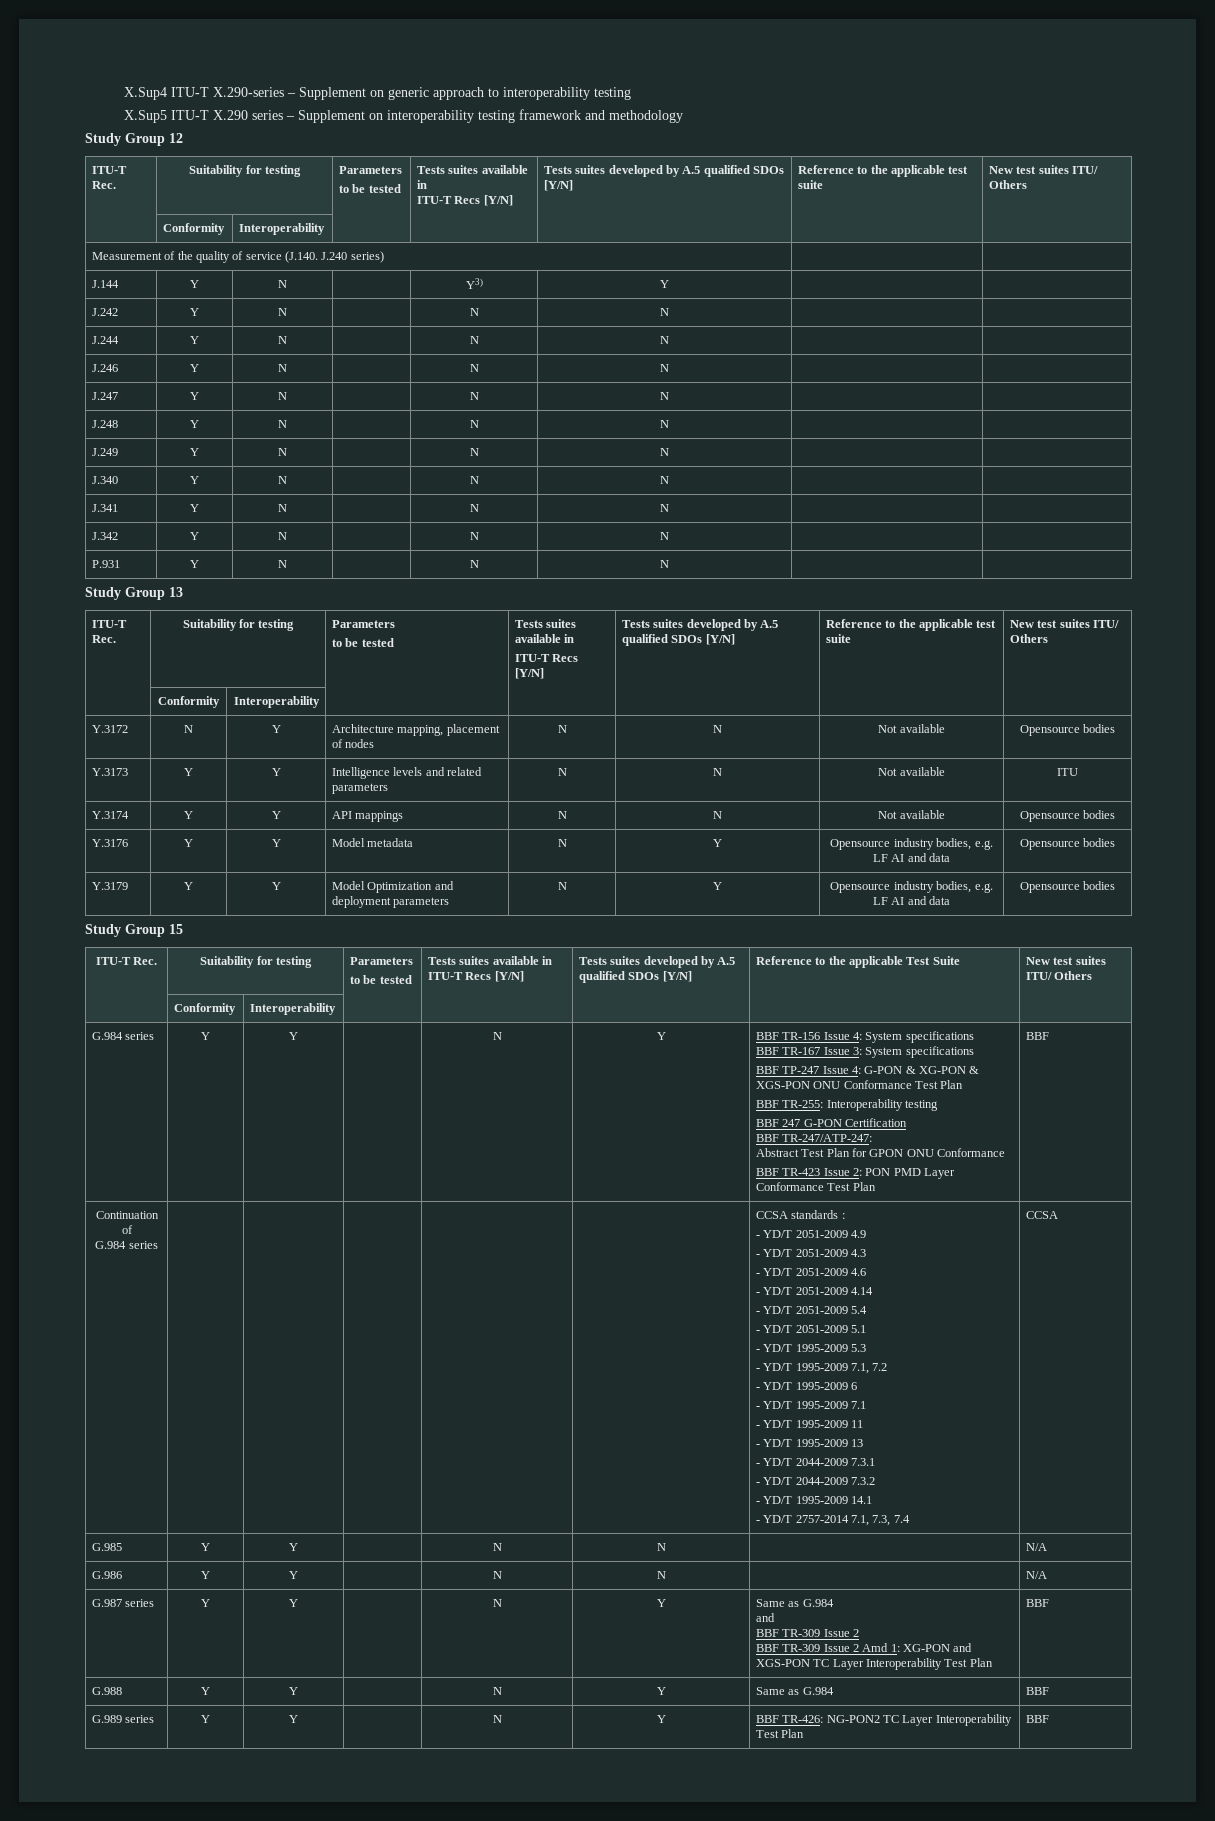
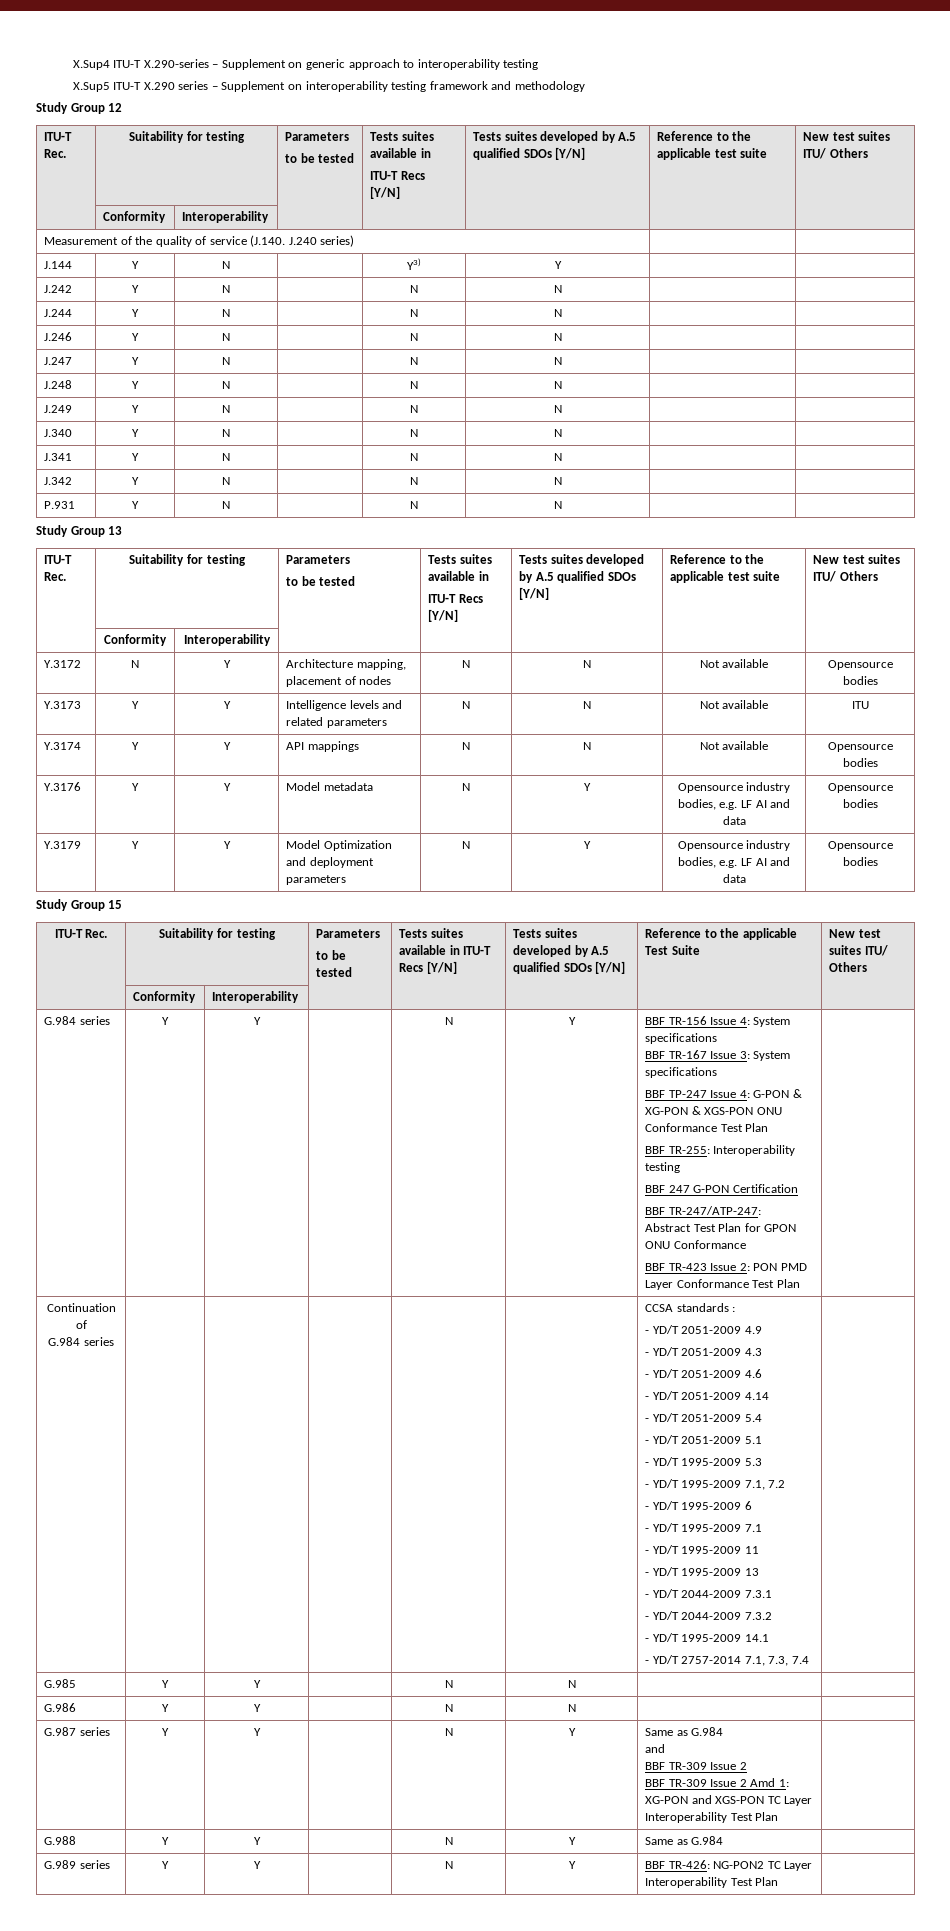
[1025,1032,1049,1040] BBF -> (800, 1283) none
[1025,1211,1058,1219] CCSA -> (809, 1660) none
[1025,1543,1047,1551] N/A -> (576, 1684) none
[1025,1571,1047,1579] N/A -> (576, 1708) none
[1025,1599,1049,1607] BBF -> (779, 1816) none
[1025,1687,1049,1695] BBF -> (724, 1840) none
[1025,1715,1049,1723] BBF -> (779, 1881) none

